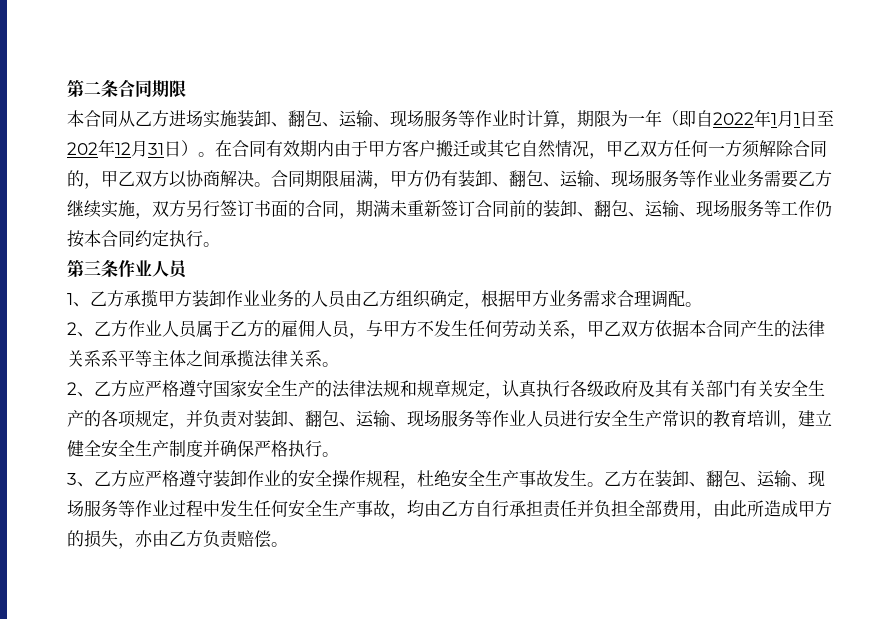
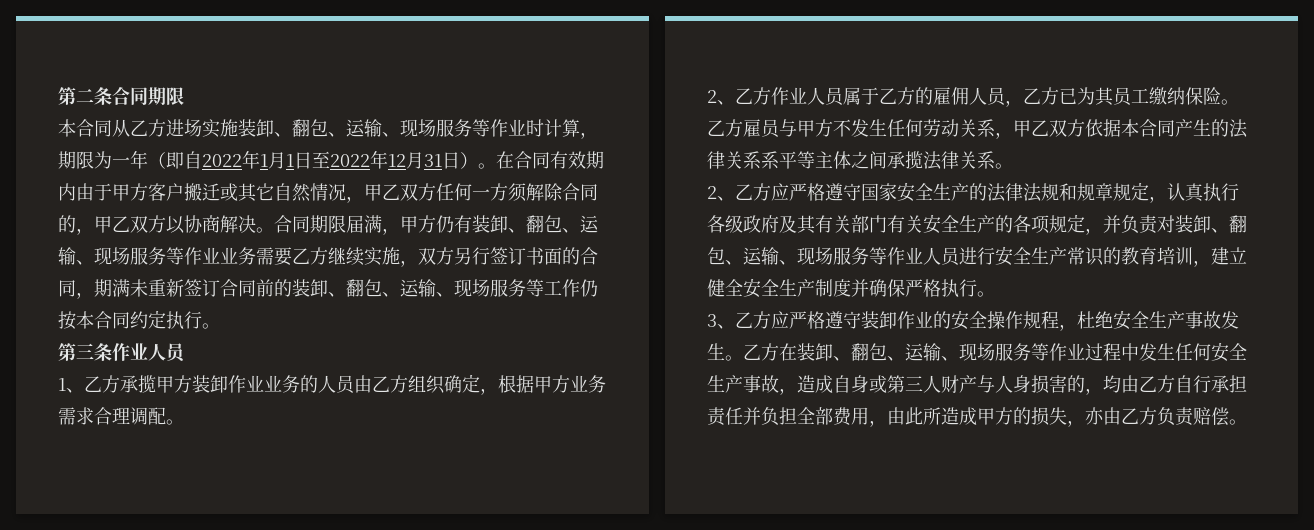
[67,142,98,155] 202 -> [330,154,370,167] 2022
(366, 336) none -> [1023,87,1239,106] [707,119,781,138] 乙方已为其员工缴纳保险。乙方雇员
(407, 516) none -> [797,375,1103,395] 造成自身或第三人财产与人身损害的，

